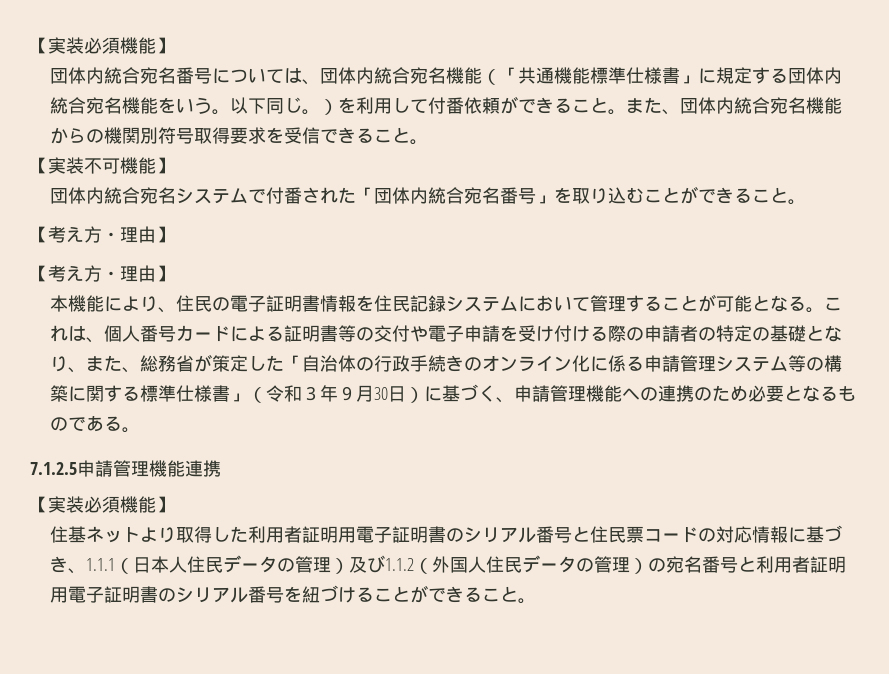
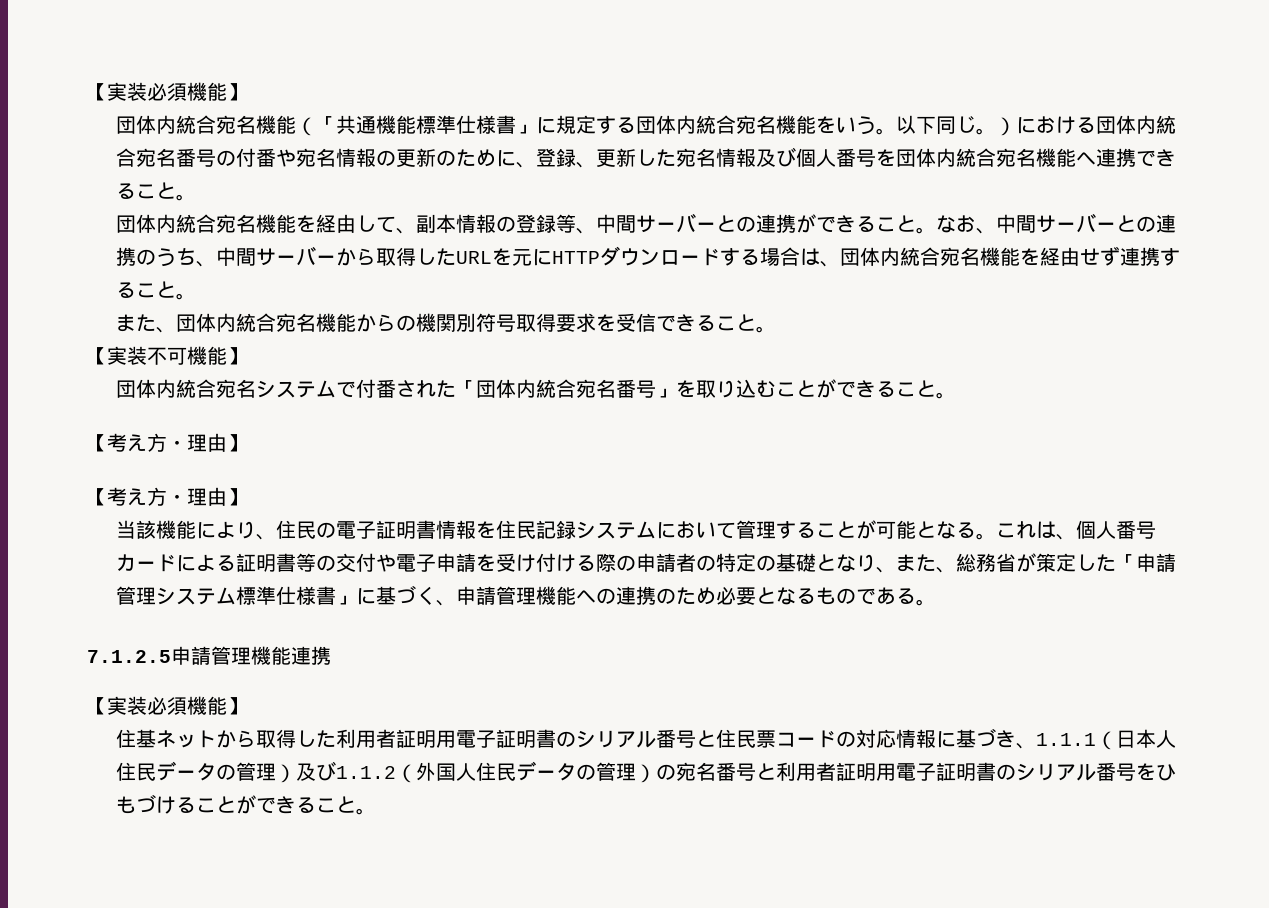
[176,67,447,85] 番号については、団体内統合宛名 -> (256, 124) none
[338,96,627,115] を利用して付番依頼ができること。 -> [1015,115,1176,134] [115,147,1176,168] [115,182,196,201] [115,213,1176,234] [115,246,1180,267] [115,281,196,300] における団体内統合宛名番号の付番や宛名情報の更新のために、登録、更新した宛名情報及び個人番号を団体内統合宛名機能へ連携できること。 // 団体内統合宛名機能を経由して、副本情報の登録等、中間サーバーとの連携ができること。なお、中間サーバーとの連携のうち、中間サーバーから取得したURLを元にHTTPダウンロードする場合は、団体内統合宛名機能を経由せず連携すること。 //
[50,295,69,312] 本 -> [115,520,156,539] 当該
[302,355,843,372] [50,385,425,403] 自治体の行政手続きのオンライン化に係る申請管理システム等の構築に関する標準仕様書」（令和３年９月30日） -> [1135,553,1176,572] [115,586,356,605] 申請管理システム標準仕様書」
[140,527,177,543] より -> [215,730,256,748] から
[302,586,321,603] 紐 -> [1155,764,1176,781] [115,796,136,814] ひも

